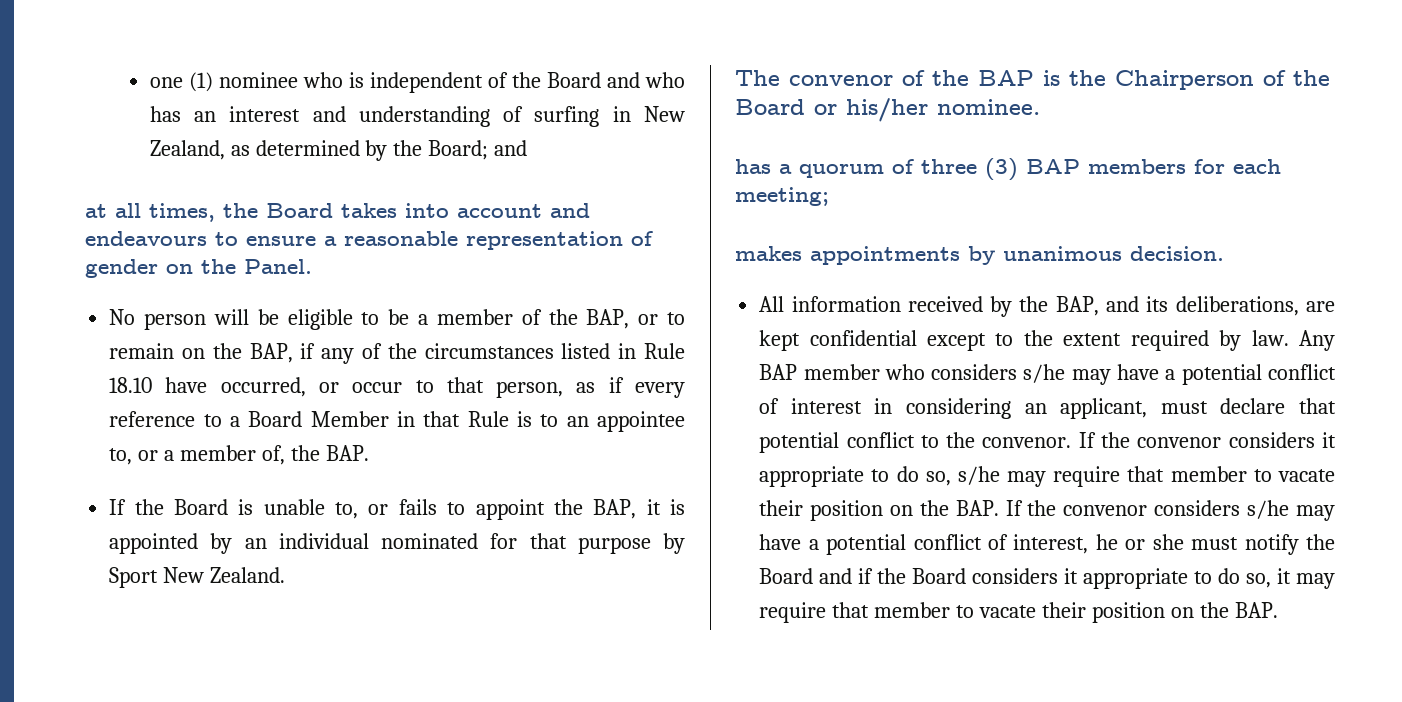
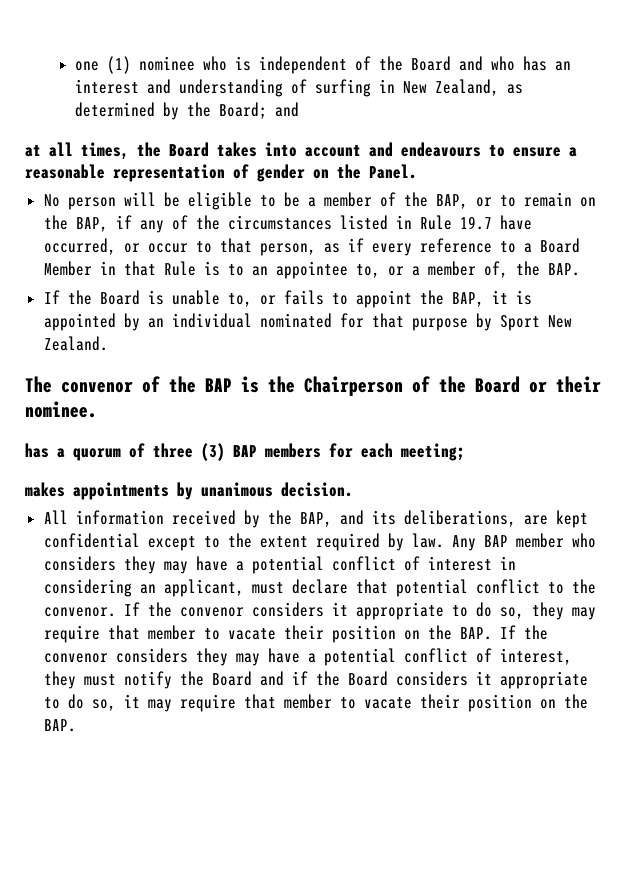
[109,377,153,393] 18.10 -> [459,216,492,230] 19.7
[846,98,928,122] his/her -> [556,376,601,393] their
[1023,364,1066,383] s/he -> [123,556,156,574] they
[957,466,1000,485] s/he -> [531,602,564,620] they
[1247,500,1290,519] s/he -> [195,648,228,666] they
[1095,534,1184,550] he or she -> [43,671,76,689] they

